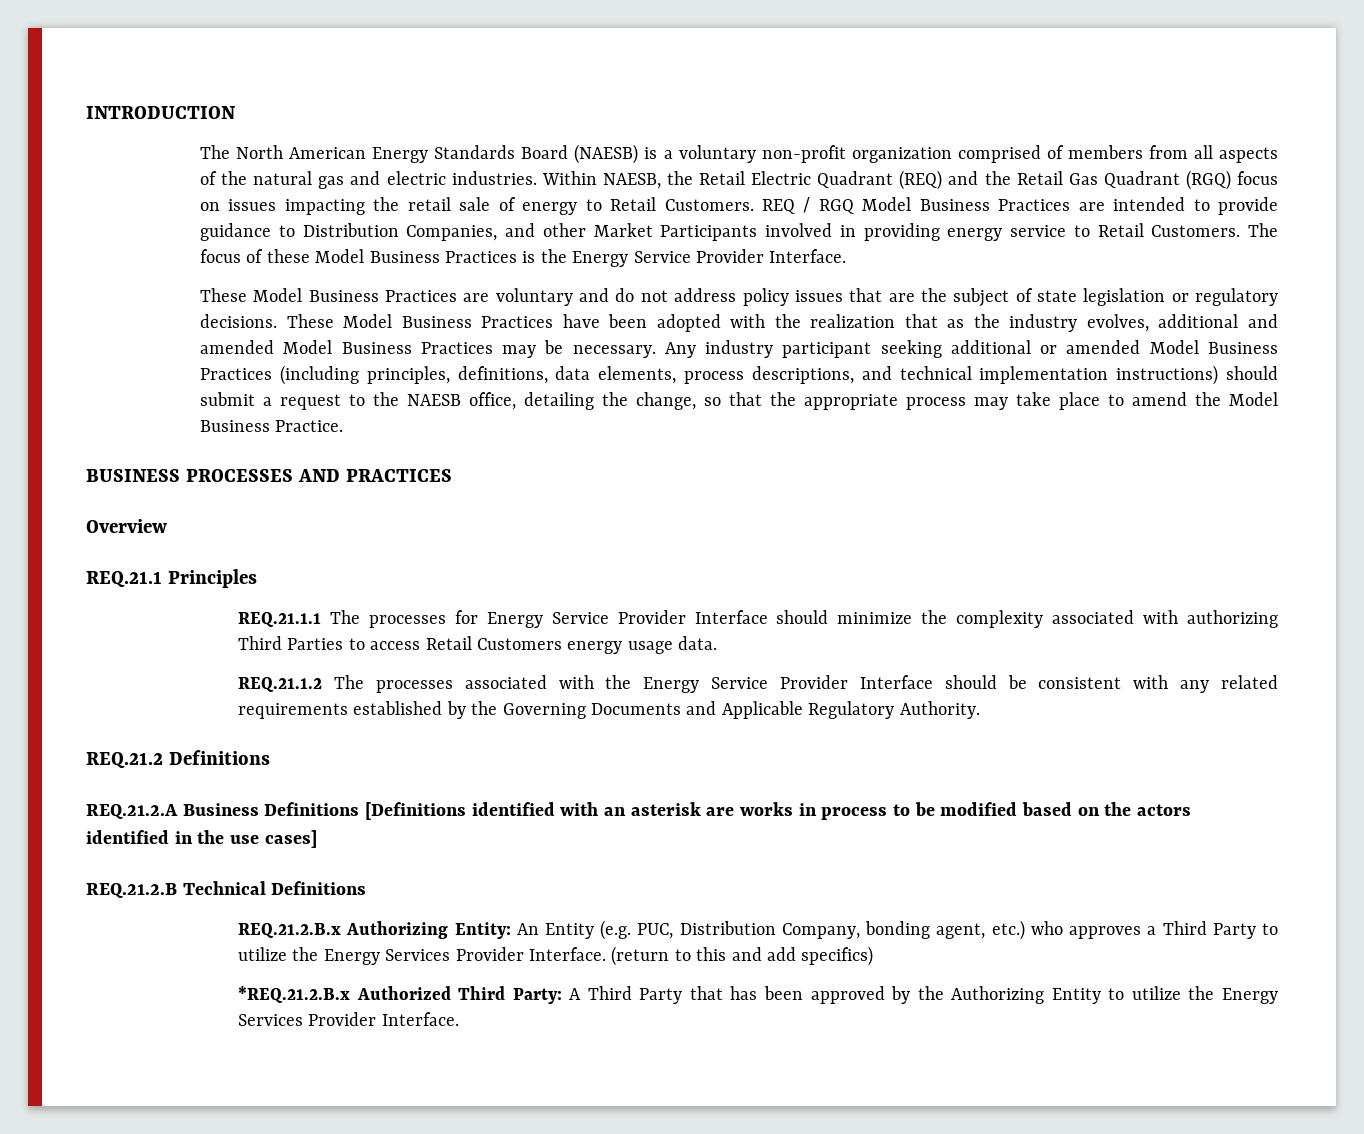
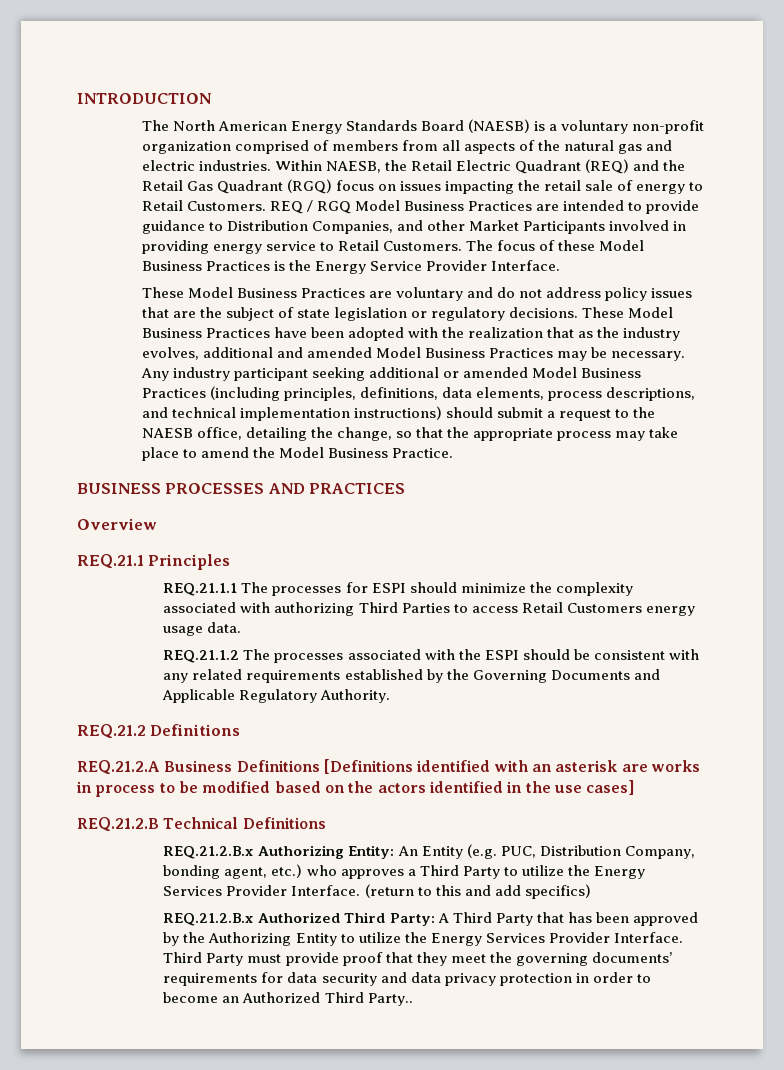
[486,610,768,628] Energy Service Provider Interface -> [371,583,406,593] ESPI
[643,675,933,693] Energy Service Provider Interface -> [484,650,519,660] ESPI
[238,986,351,1003] *REQ.21.2.B.x -> [163,913,255,926] REQ.21.2.B.x
(459, 1019) none -> [163,952,672,966] [163,972,651,986] [163,992,413,1006] Third Party must provide proof that they meet the governing documents’ requirements for data security and data privacy protection in order to become an Authorized Third Party..

